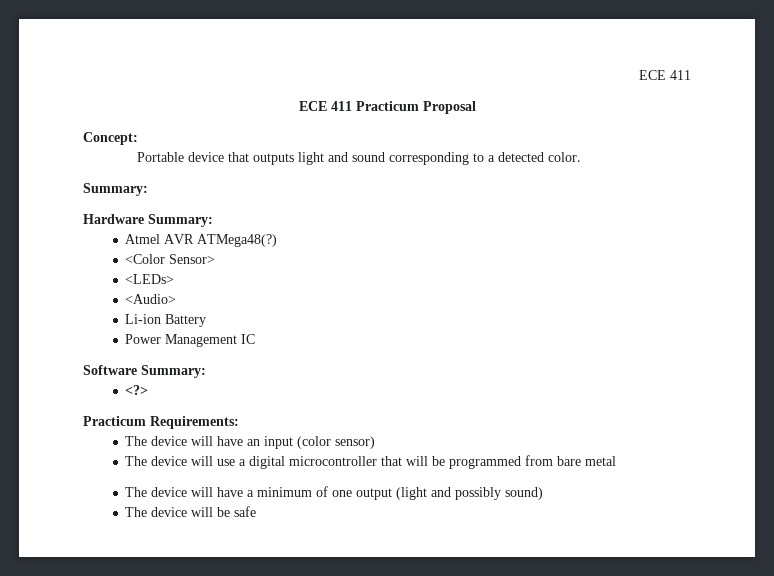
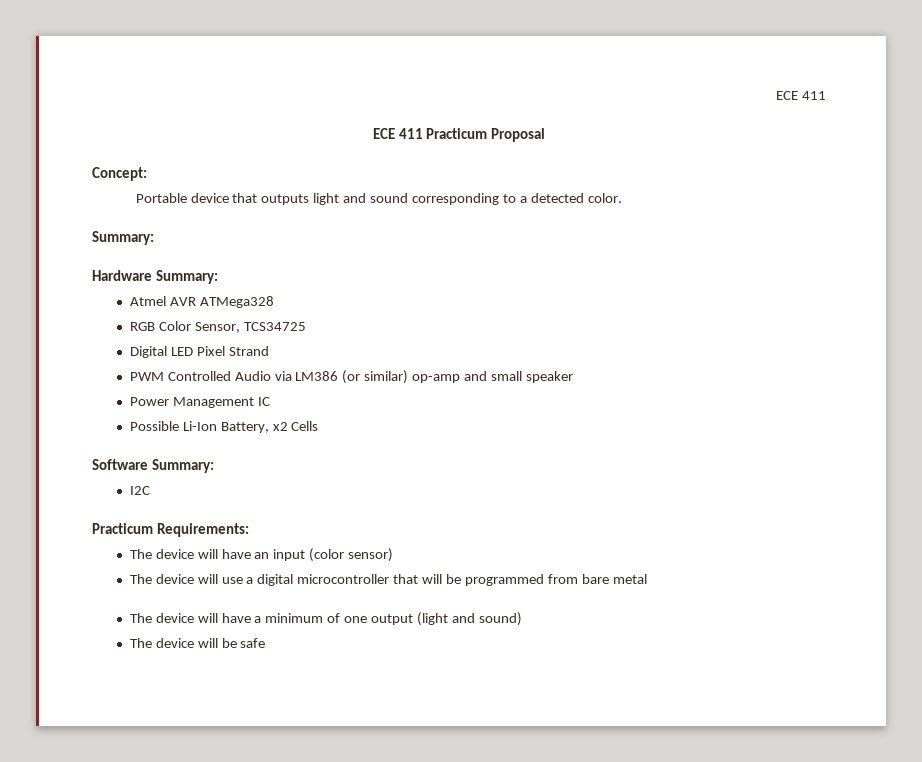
[197,234,278,247] [125,254,216,264] [125,274,175,284] [125,294,177,304] [125,314,207,327] [125,334,256,347] ATMega48(?) // <Color Sensor> // <LEDs> // <Audio> // Li-ion Battery // Power Management IC -> [199,296,274,308] [129,321,306,333] [129,346,269,358] [129,370,573,384] [129,397,270,408] [129,421,319,433] ATMega328 // RGB Color Sensor, TCS34725 // Digital LED Pixel Strand // PWM Controlled Audio via LM386 (or similar) op-amp and small speaker // Power Management IC // Possible Li-Ion Battery, x2 Cells
[125,385,149,395] <?> -> [129,486,150,495] I2C
[455,487,502,500] possibly -> (475, 618) none

